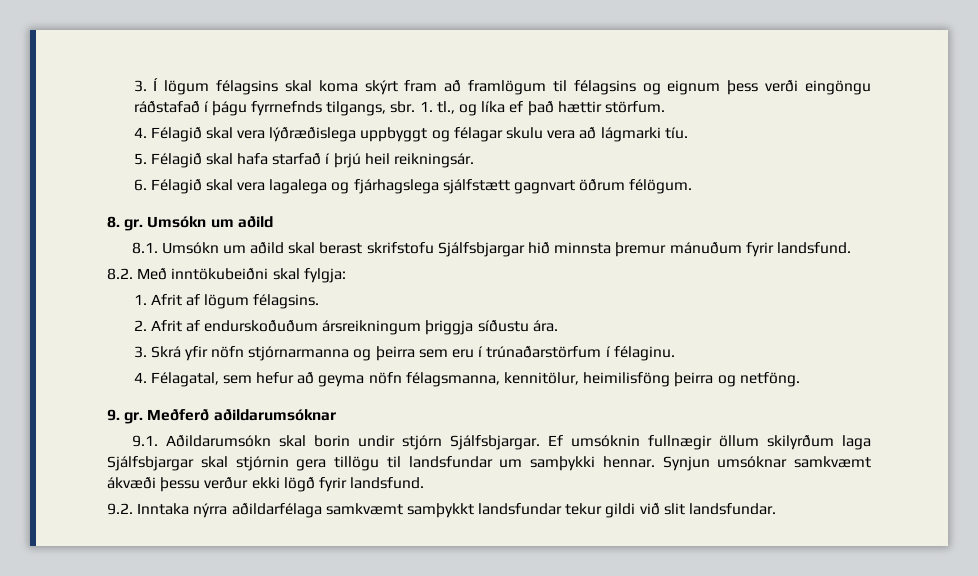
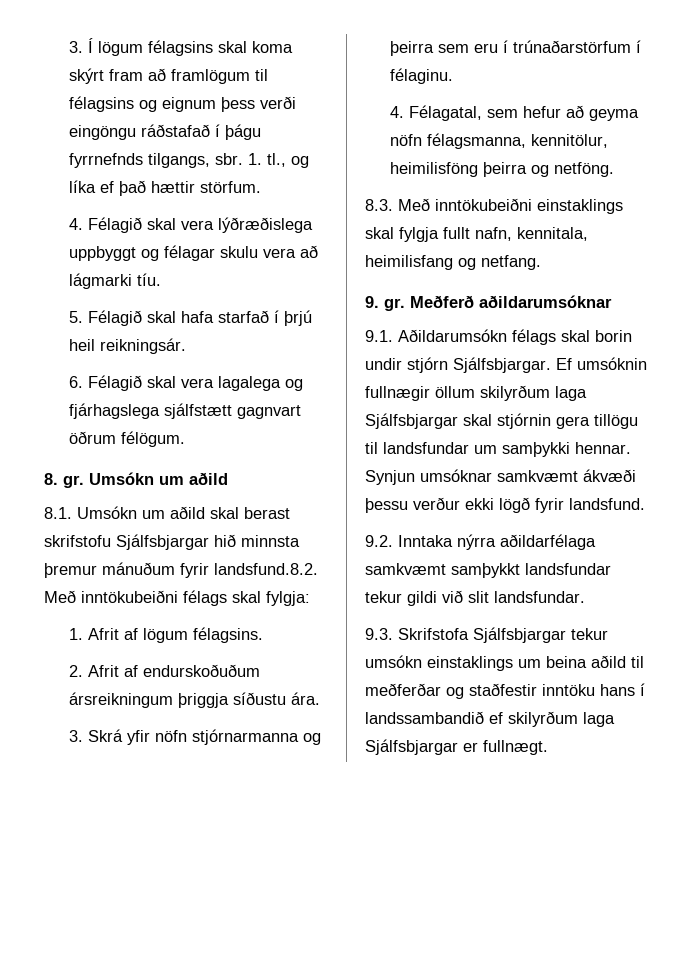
[776,242,851,254] [107,268,269,280] landsfund. // 8.2. Með inntökubeiðni -> [214,563,318,575] [44,590,227,606] landsfund.8.2. Með inntökubeiðni félags
(800, 379) none -> [365,198,623,214] [365,227,588,242] [365,255,541,270] // 8.3. Með inntökubeiðni einstaklings skal fylgja fullt nafn, kennitala, heimilisfang og netfang.
(271, 441) none -> [512,329,556,345] félags
(777, 509) none -> [365,627,608,643] [365,655,644,671] [365,683,645,699] [365,711,615,727] [365,739,548,755] // 9.3. Skrifstofa Sjálfsbjargar tekur umsókn einstaklings um beina aðild til meðferðar og staðfestir inntöku hans í landssambandið ef skilyrðum laga Sjálfsbjargar er fullnægt.

